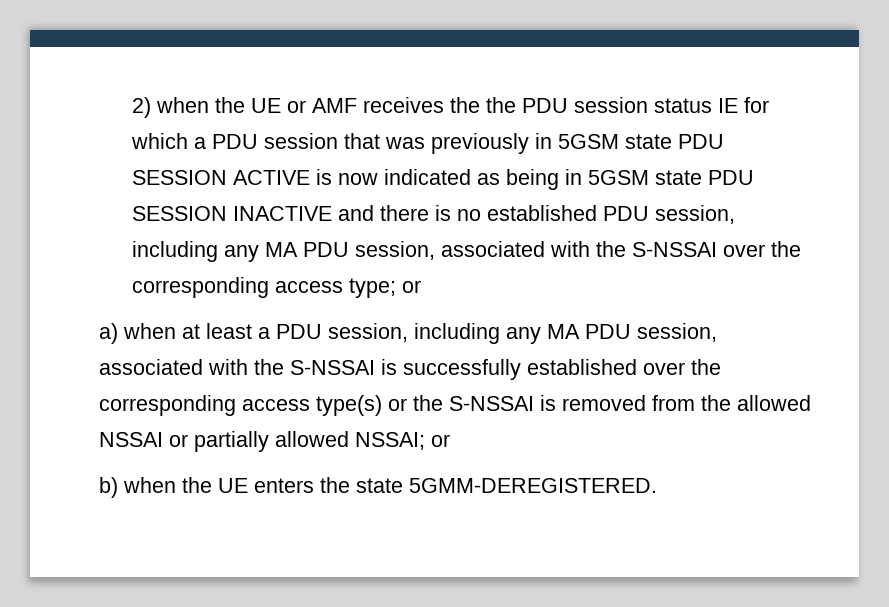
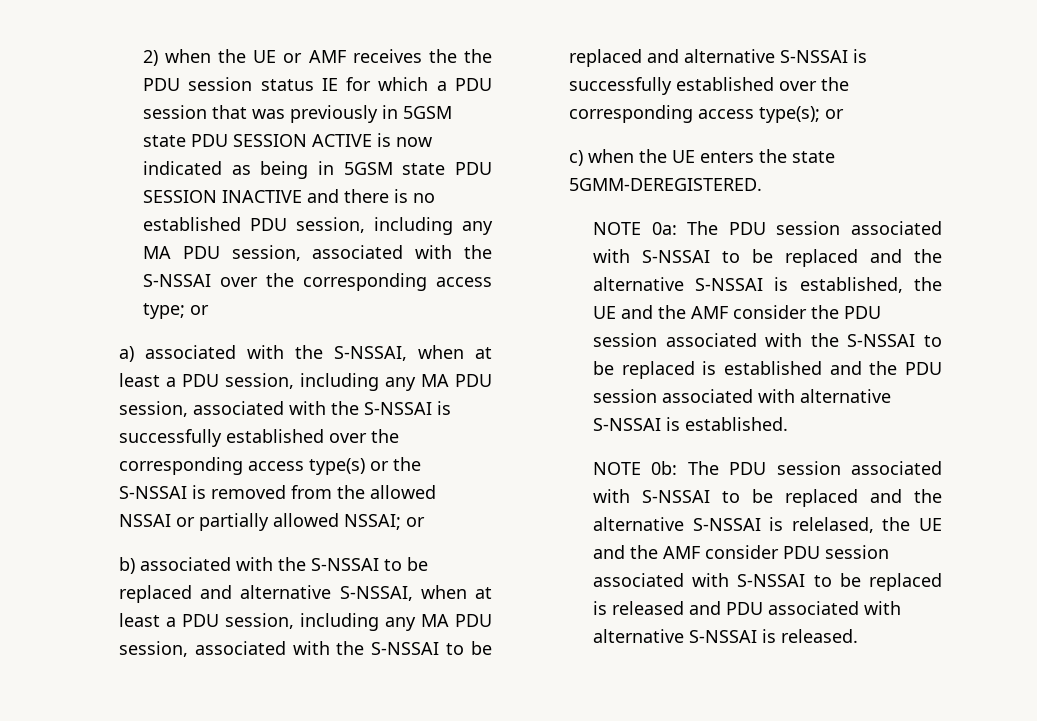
(118, 333) none -> [144,345,407,361] associated with the S-NSSAI,
(118, 487) none -> [139,557,428,571] [118,585,492,603] [118,613,492,631] [118,641,492,657] [568,49,867,67] [568,77,849,95] [568,105,844,123] [568,150,583,166] associated with the S-NSSAI to be replaced and alternative S-NSSAI, when at least a PDU session, including any MA PDU session, associated with the S-NSSAI to be replaced and alternative S-NSSAI is successfully established over the corresponding access type(s); or // c)
(657, 485) none -> [592,221,942,235] [592,249,942,267] [592,277,942,293] [592,305,881,319] [592,333,942,347] [592,361,942,379] [592,389,891,403] [592,417,788,431] [592,461,942,475] [592,489,942,507] [592,517,942,533] [592,545,889,559] [592,573,942,591] [592,601,901,615] [592,629,858,643] // NOTE 0a: The PDU session associated with S-NSSAI to be replaced and the alternative S-NSSAI is established, the UE and the AMF consider the PDU session associated with the S-NSSAI to be replaced is established and the PDU session associated with alternative S-NSSAI is established. // NOTE 0b: The PDU session associated with S-NSSAI to be replaced and the alternative S-NSSAI is relelased, the UE and the AMF consider PDU session associated with S-NSSAI to be replaced is released and PDU associated with alternative S-NSSAI is released.

